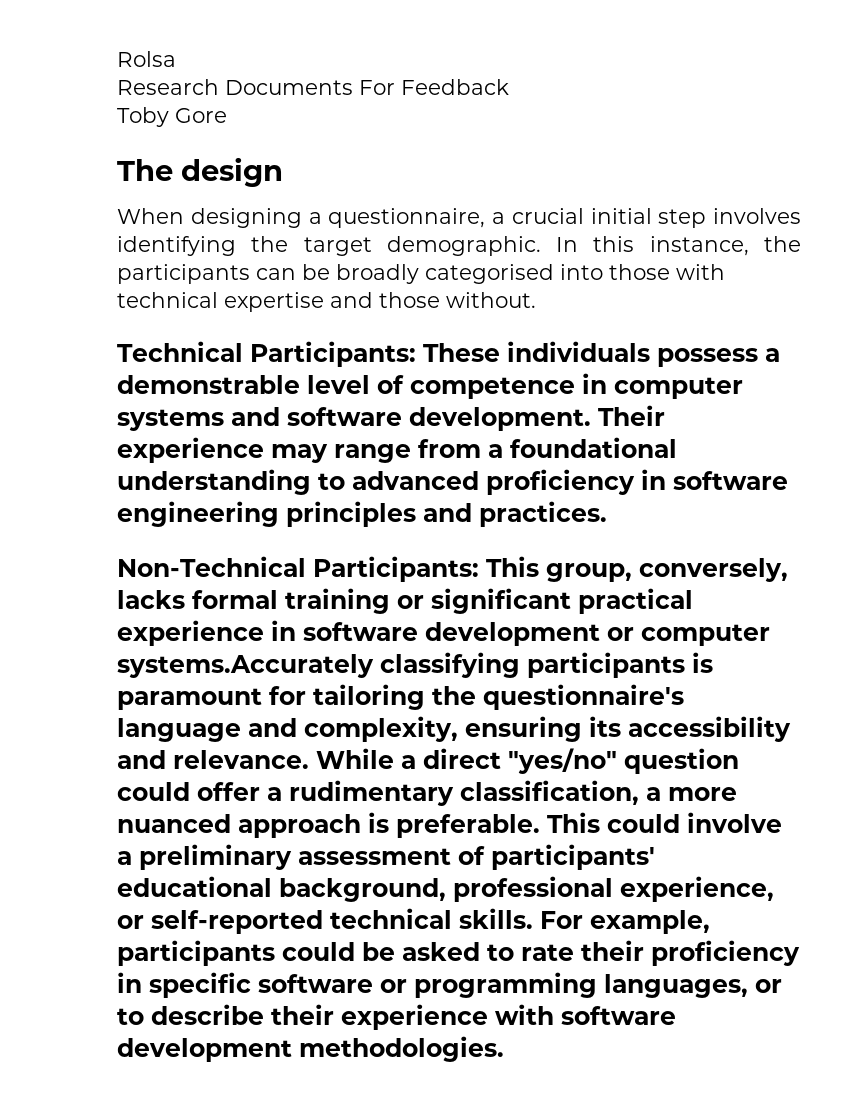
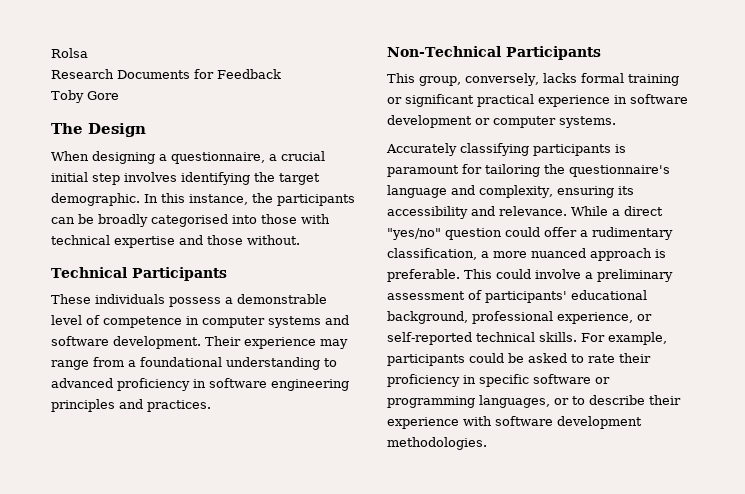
[359,80,395,95] For -> [194,69,214,79] for
[181,157,283,187] design -> [88,123,146,137] Design
[250,341,416,367] Participants: -> [131,267,227,281] Participants //
[313,556,479,582] Participants: -> [505,46,601,60] Participants //
[117,654,374,678] systems.Accurately -> [559,116,616,128] [386,143,457,156] systems. // Accurately

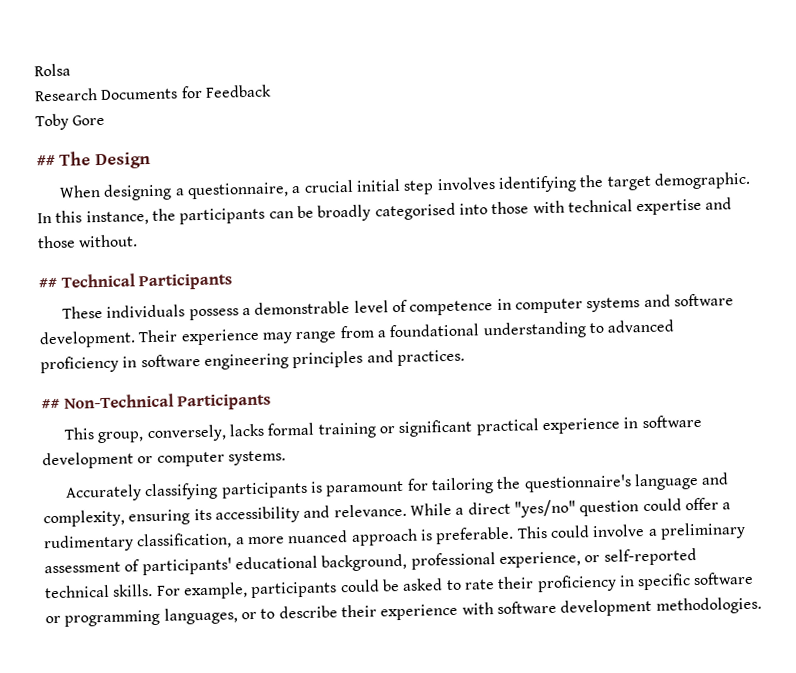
(119, 95) none -> [36,154,56,167] ##
(300, 240) none -> [38,277,57,289] ##
(211, 406) none -> [41,398,60,410] ##

